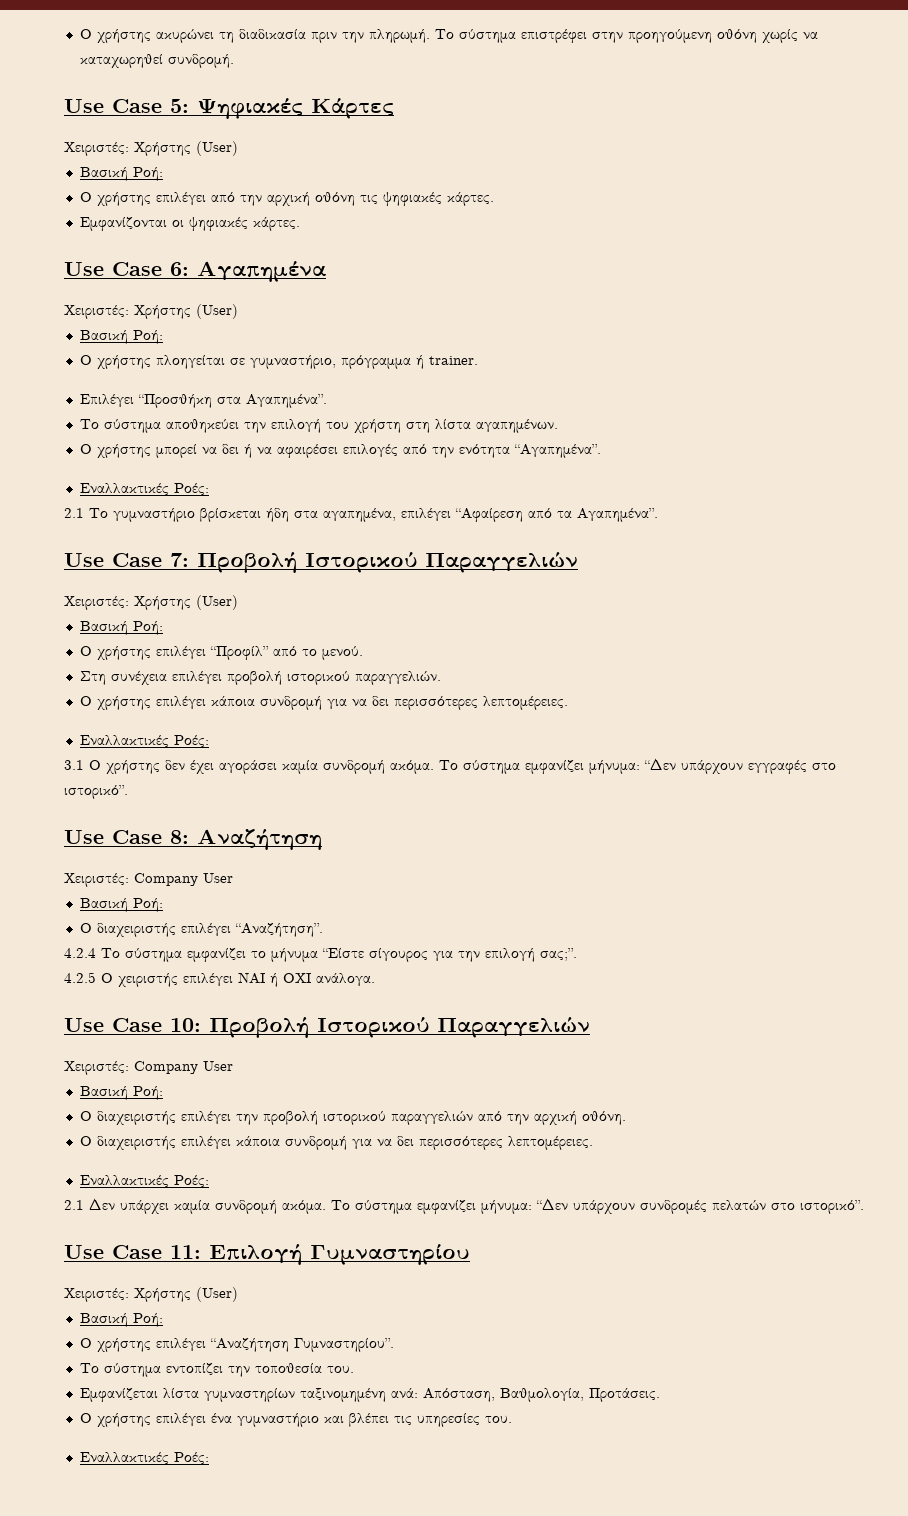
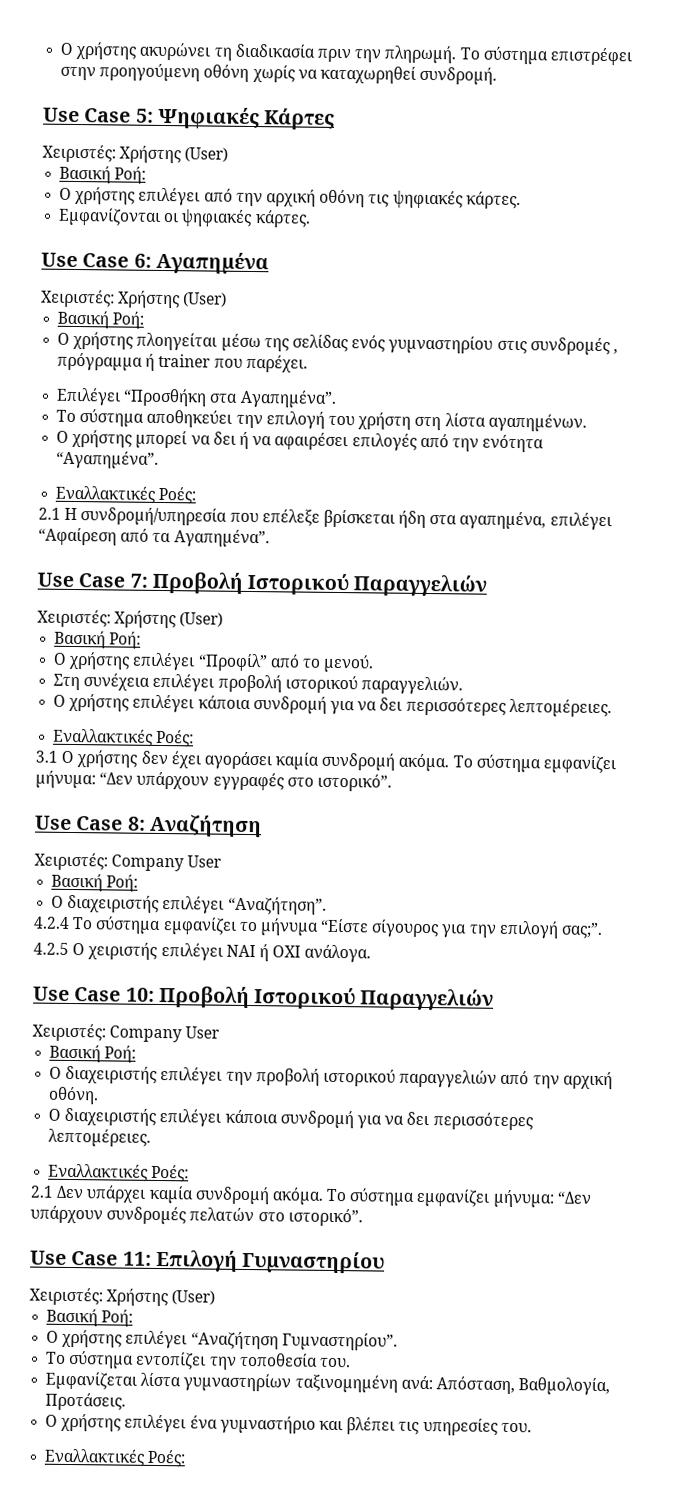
[229,355,478,369] σε γυμναστήριο, πρόγραμμα ή trainer. -> [220,333,618,356] [57,352,308,373] μέσω της σελίδας ενός γυμναστηρίου στις συνδρομές , πρόγραμμα ή trainer που παρέχει.
[89,508,195,522] Το γυμναστήριο -> [64,507,320,526] Η συνδρομή/υπηρεσία που επέλεξε

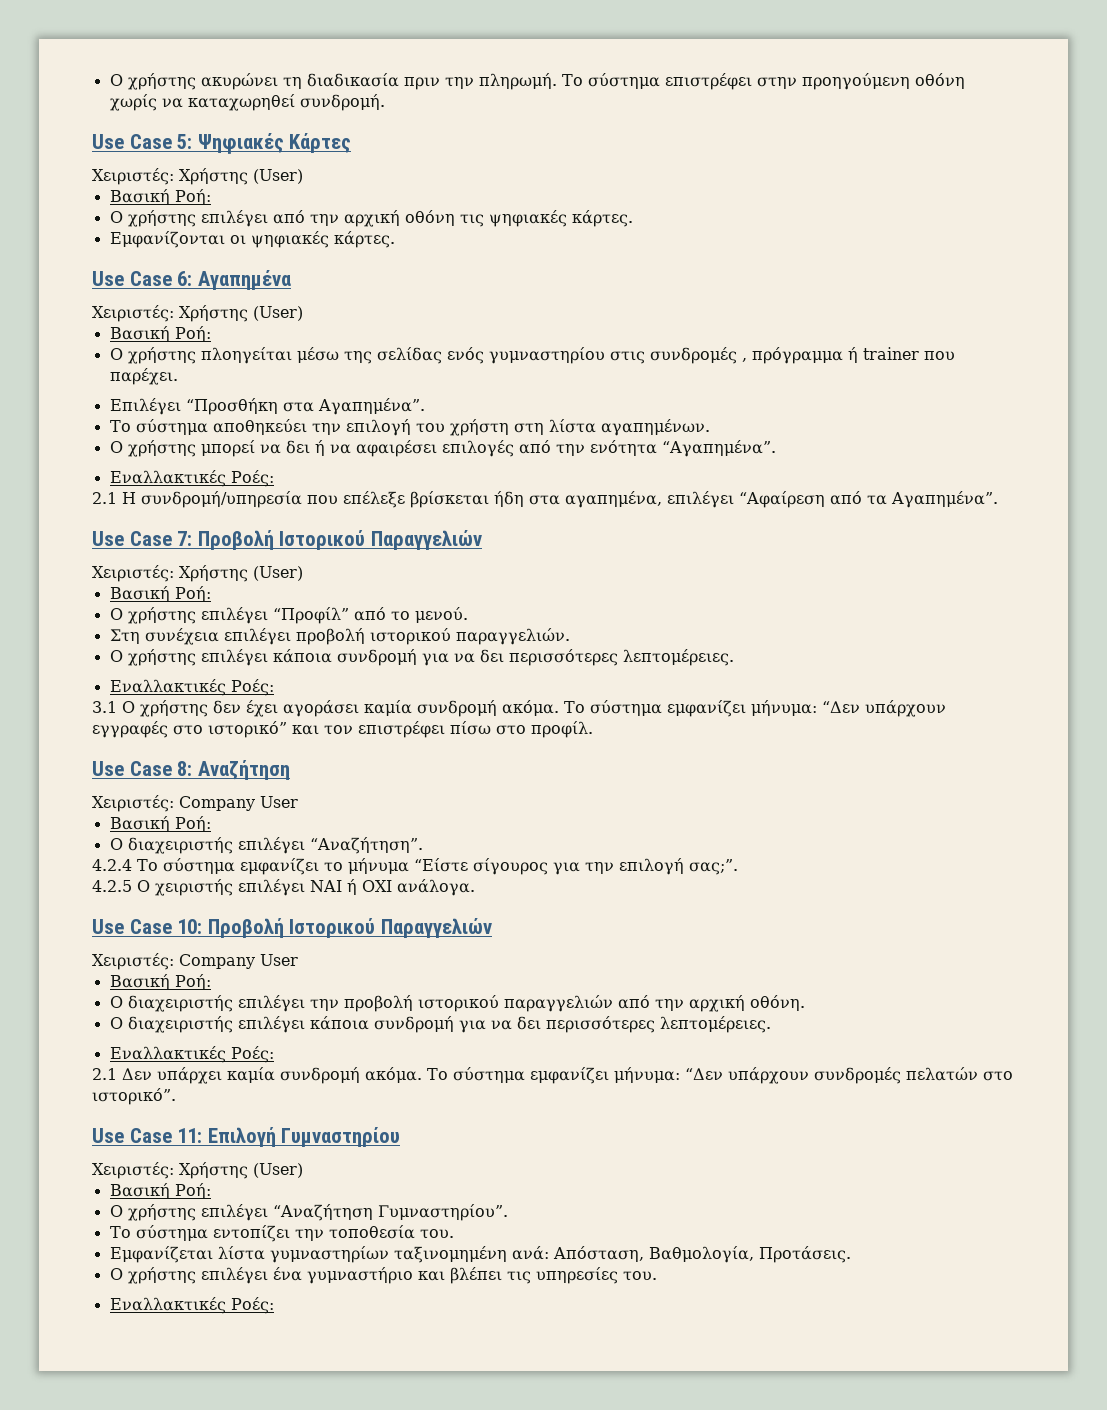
[316,773,392,792] ιστορικό”. -> [208,721,593,738] ιστορικό” και τον επιστρέφει πίσω στο προφίλ.

